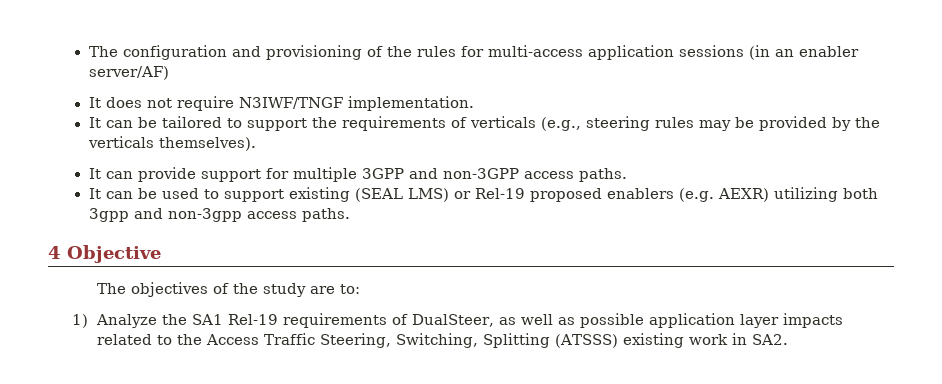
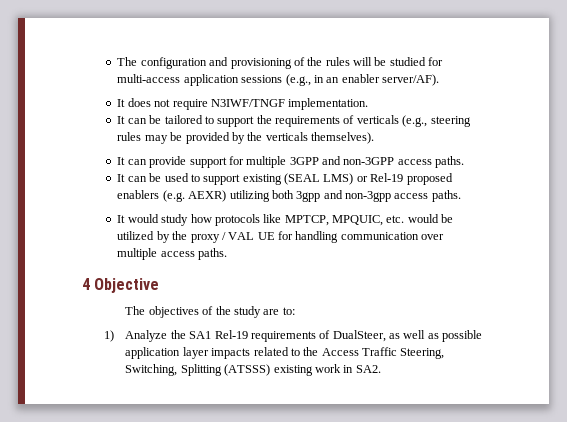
(456, 51) none -> [353,57,426,66] will be studied
[748,45,770,60] (in -> [285,74,324,86] (e.g., in
[88,66,169,80] server/AF) -> [382,74,440,86] server/AF).
(350, 215) none -> [117,214,454,226] [117,231,445,243] [117,248,228,260] // It would study how protocols like MPTCP, MPQUIC, etc. would be utilized by the proxy / VAL UE for handling communication over multiple access paths.

